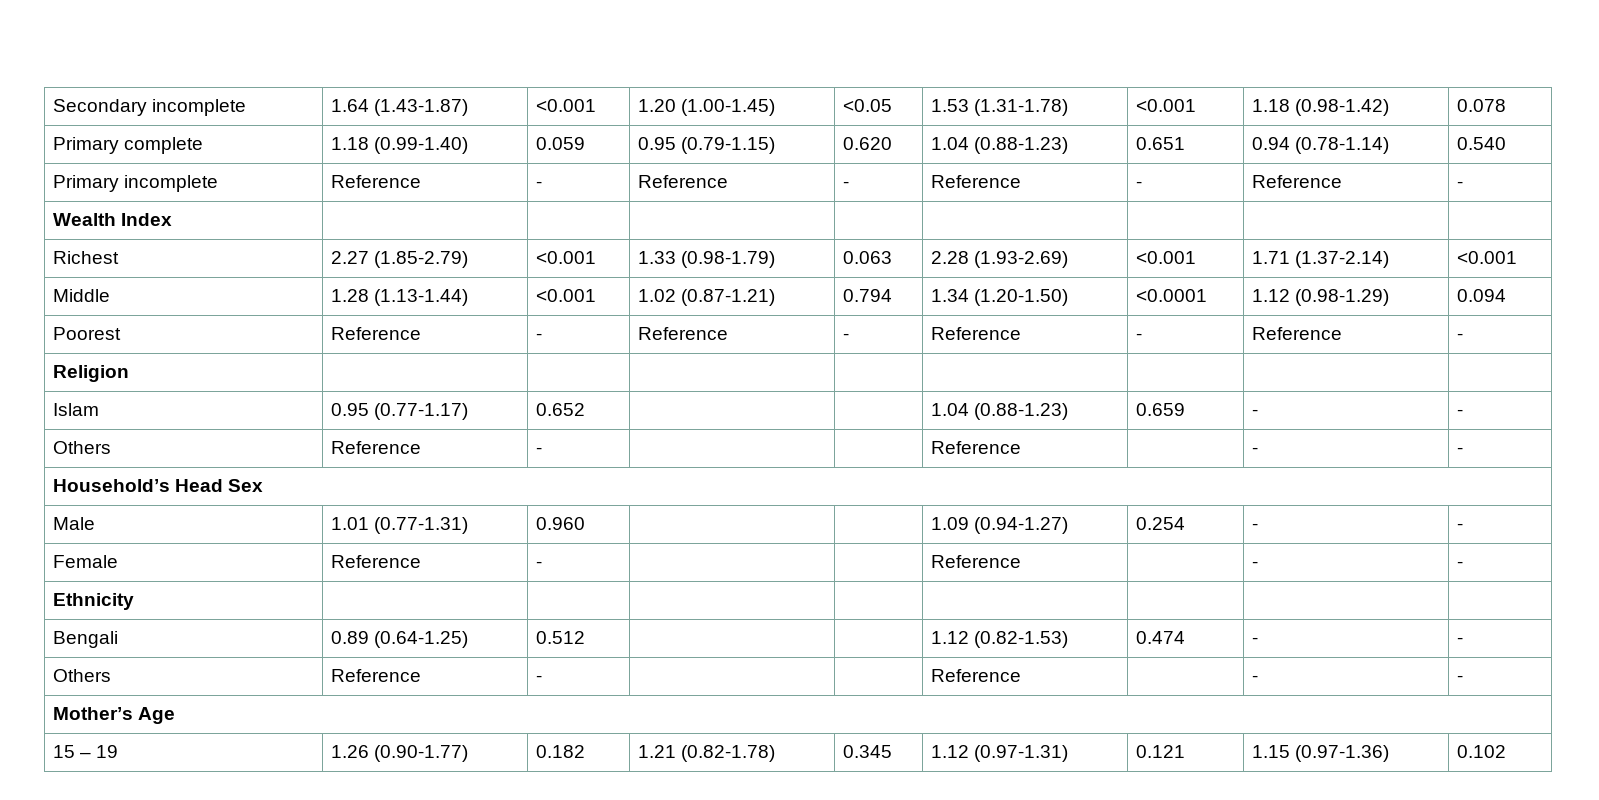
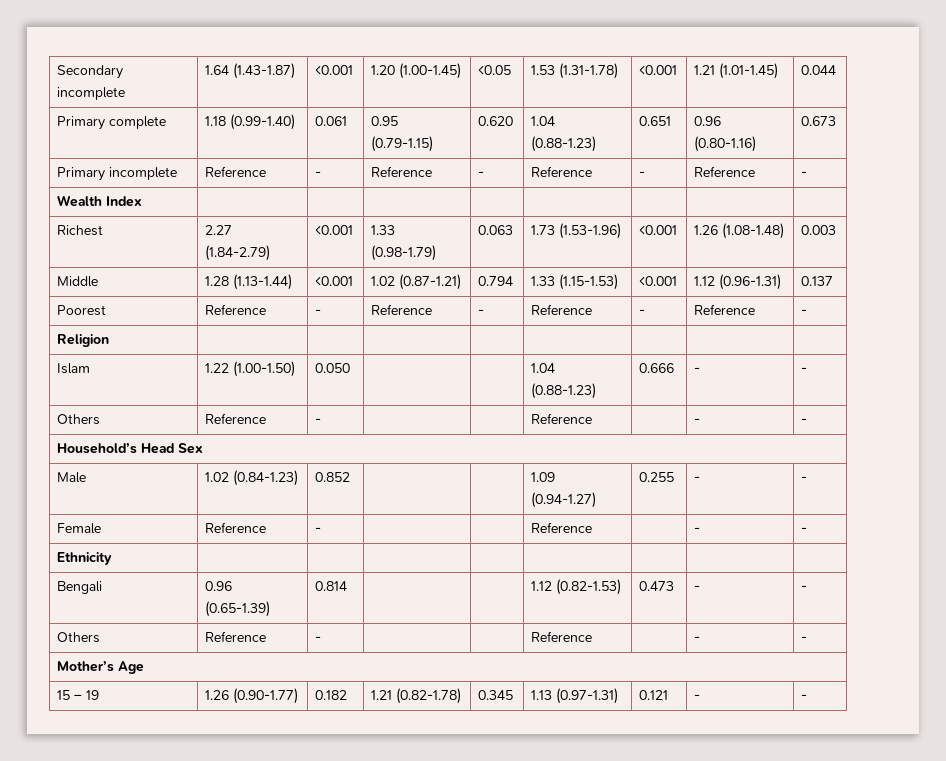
[1251,99,1389,116] [1456,99,1506,112] 1.18 (0.98-1.42) | 0.078 -> [694,63,779,79] [801,65,837,75] 1.21 (1.01-1.45) | 0.044
[535,137,585,150] 0.059 -> [315,116,348,126] 0.061
[1251,137,1389,154] [1456,137,1506,150] 0.94 (0.78-1.14) | 0.540 -> [694,116,722,126] [694,136,757,152] [801,116,837,126] 0.96 (0.80-1.16) | 0.673
[373,251,468,268] (1.85-2.79) -> [205,245,271,261] (1.84-2.79)
[930,251,1068,268] [1135,251,1196,264] [1251,251,1389,268] [1456,251,1517,264] 2.28 (1.93-2.69) | <0.001 | 1.71 (1.37-2.14) | <0.001 -> [531,223,622,239] [639,225,678,235] [694,223,785,239] [801,225,837,235] 1.73 (1.53-1.96) | <0.001 | 1.26 (1.08-1.48) | 0.003
[930,289,1068,306] [1135,289,1207,302] [1251,289,1389,306] [1456,289,1506,302] 1.34 (1.20-1.50) | <0.0001 | 1.12 (0.98-1.29) | 0.094 -> [531,274,619,290] [639,276,678,286] [694,274,782,290] [801,276,834,286] 1.33 (1.15-1.53) | <0.001 | 1.12 (0.96-1.31) | 0.137
[330,403,468,420] [535,403,585,416] [930,403,1068,420] [1135,403,1185,416] 0.95 (0.77-1.17) | 0.652 | | | 1.04 (0.88-1.23) | 0.659 -> [205,361,296,377] [315,363,351,373] [531,363,556,373] [531,383,597,399] [639,363,675,373] 1.22 (1.00-1.50) | 0.050 | | | 1.04 (0.88-1.23) | 0.666
[330,517,468,534] [535,517,585,530] 1.01 (0.77-1.31) | 0.960 -> [205,470,299,486] [315,472,351,482] 1.02 (0.84-1.23) | 0.852
[1135,517,1185,530] 0.254 -> [639,472,675,482] 0.255
[330,631,468,648] [535,631,585,644] 0.89 (0.64-1.25) | 0.512 -> [205,581,233,591] [205,601,271,617] [315,581,348,591] 0.96 (0.65-1.39) | 0.814
[1135,631,1185,644] 0.474 -> [639,581,675,591] 0.473
[930,745,969,758] 1.12 -> [531,690,553,700] 1.13
[1251,745,1389,762] [1456,745,1506,758] 1.15 (0.97-1.36) | 0.102 -> [694,694,701,700] [801,694,808,700] - | -

